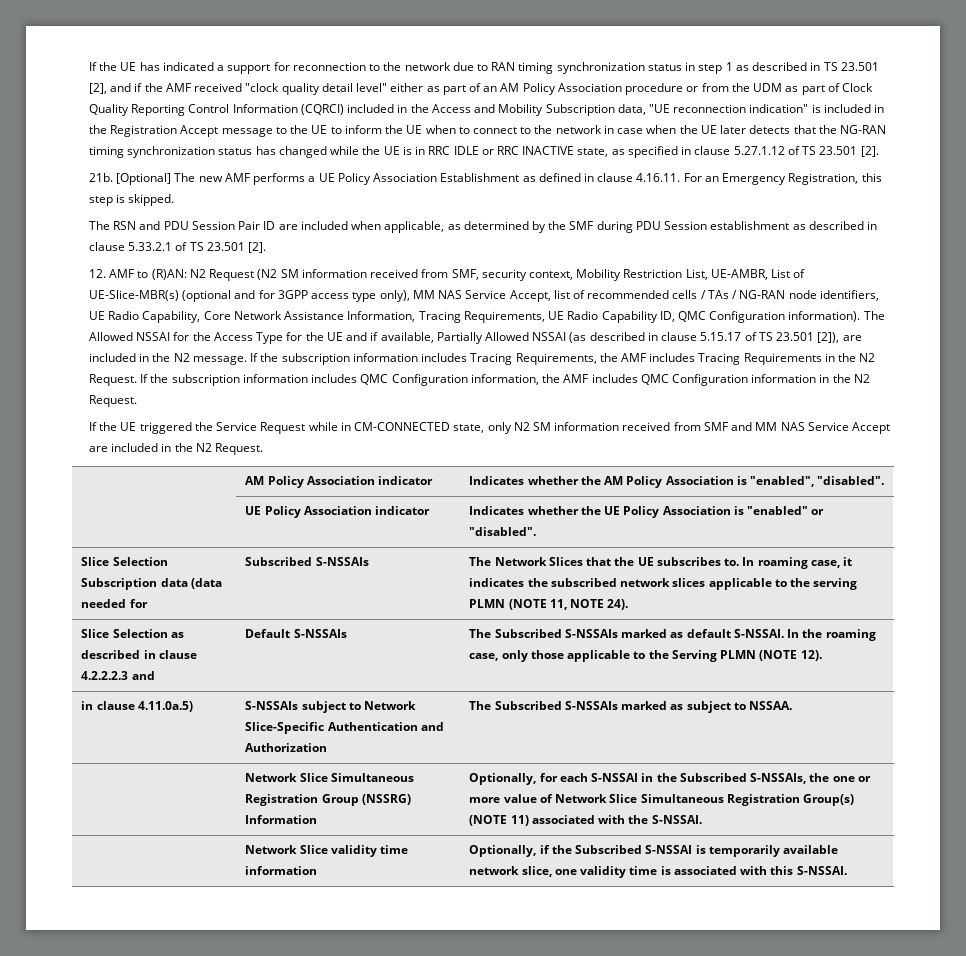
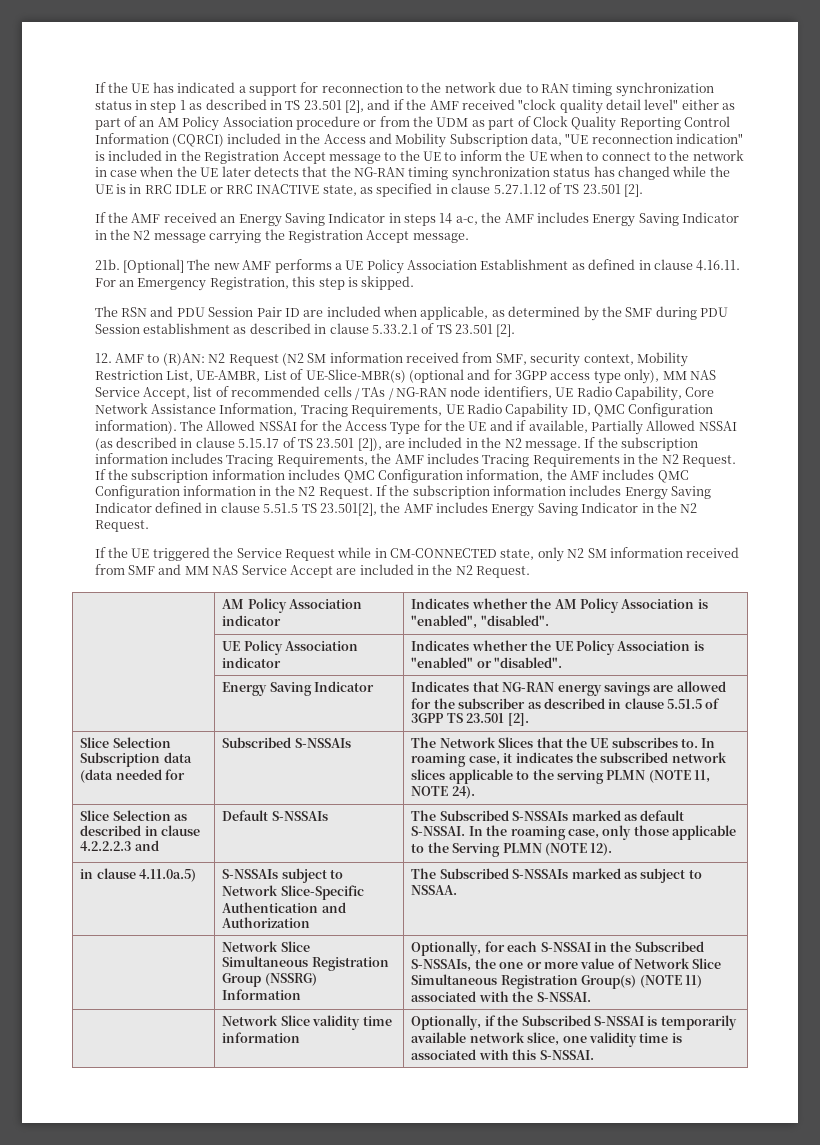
(879, 151) none -> [94,212,740,227] [94,229,469,244] // If the AMF received an Energy Saving Indicator in steps 14 a-c, the AMF includes Energy Saving Indicator in the N2 message carrying the Registration Accept message.
(137, 401) none -> [375,485,712,500] [94,502,698,517] [94,520,149,532] If the subscription information includes Energy Saving Indicator defined in clause 5.51.5 TS 23.501[2], the AMF includes Energy Saving Indicator in the N2 Request.
(537, 531) none -> [222,681,375,696] [411,681,726,696] [411,698,721,709] [411,713,529,726] // | Energy Saving Indicator | Indicates that NG-RAN energy savings are allowed for the subscriber as described in clause 5.51.5 of 3GPP TS 23.501 [2].

